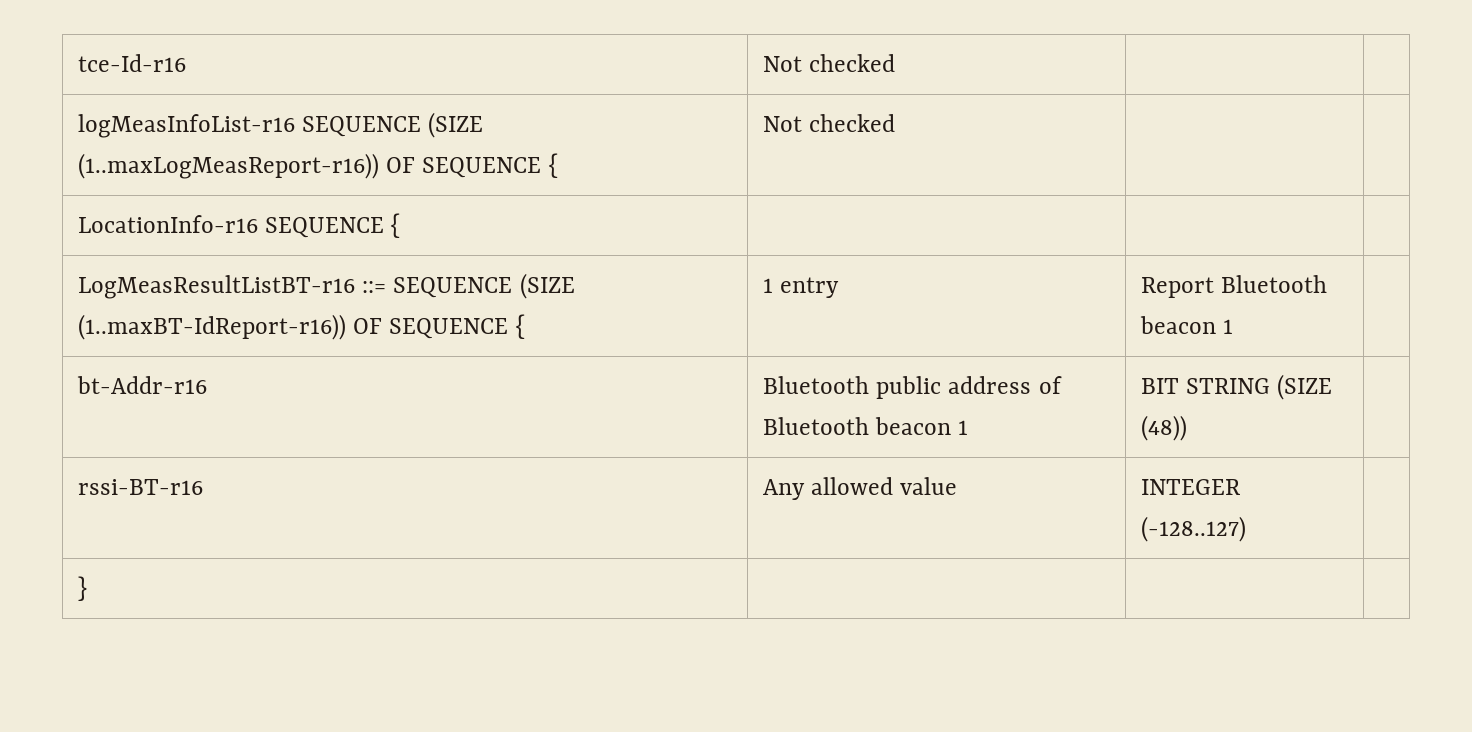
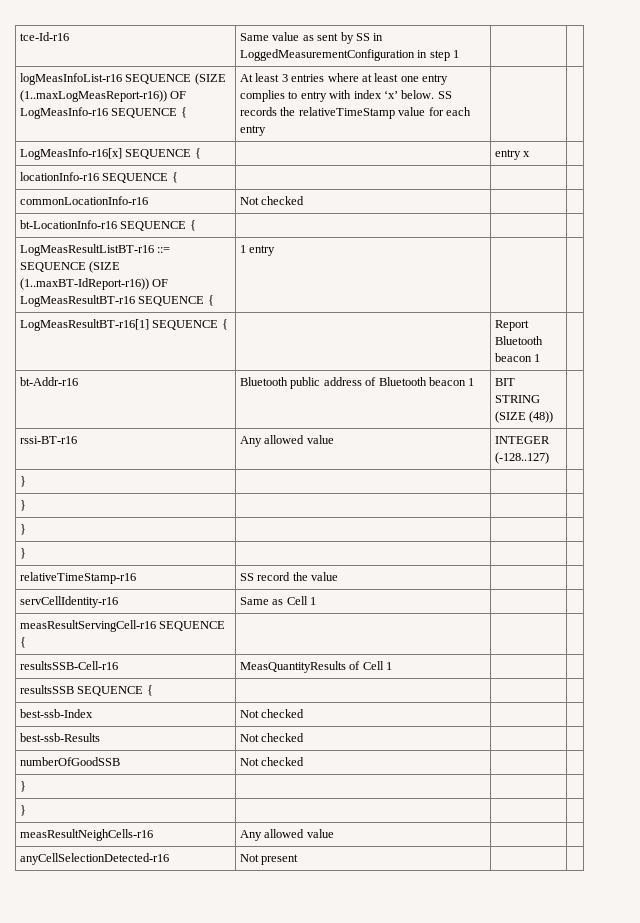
[763,54,896,72] Not checked -> [240,32,384,44] [240,49,460,61] Same value as sent by SS in LoggedMeasurementConfiguration in step 1
[422,153,558,178] [763,114,896,132] [78,215,259,233] SEQUENCE { | Not checked | | // LocationInfo-r16 -> [20,107,187,119] [240,73,449,85] [240,90,452,102] [240,107,471,119] [240,125,267,136] [20,148,201,160] [495,149,531,160] [20,172,178,183] [20,196,149,205] [240,196,305,205] [20,220,118,229] LogMeasInfo-r16 SEQUENCE { | At least 3 entries where at least one entry complies to entry with index ‘x’ below. SS records the relativeTimeStamp value for each entry | | // LogMeasInfo-r16[x] SEQUENCE { | | entry x | // locationInfo-r16 SEQUENCE { | | | // commonLocationInfo-r16 | Not checked | | // bt-LocationInfo-r16
(383, 326) none -> [20,295,136,307] LogMeasResultBT-r16
(840, 287) none -> [20,319,228,331] | // LogMeasResultBT-r16[1] SEQUENCE { | |
(88, 588) none -> [20,500,27,511] [20,524,27,535] [20,548,27,559] [20,572,137,584] [240,572,339,581] [20,596,119,608] [240,596,317,605] [20,620,226,632] [20,637,27,648] [20,661,119,670] [240,661,393,673] [20,685,153,696] [20,709,94,718] [240,709,305,718] [20,733,101,742] [240,733,305,742] [20,757,121,766] [240,757,305,766] [20,781,27,792] [20,805,27,816] [20,829,154,841] [240,829,334,841] [20,853,170,865] [240,854,299,865] // } | | | // } | | | // } | | | // relativeTimeStamp-r16 | SS record the value | | // servCellIdentity-r16 | Same as Cell 1 | | // measResultServingCell-r16 SEQUENCE { | | | // resultsSSB-Cell-r16 | MeasQuantityResults of Cell 1 | | // resultsSSB SEQUENCE { | | | // best-ssb-Index | Not checked | | // best-ssb-Results | Not checked | | // numberOfGoodSSB | Not checked | | // } | | | // } | | | // measResultNeighCells-r16 | Any allowed value | | // anyCellSelectionDetected-r16 | Not present | |

